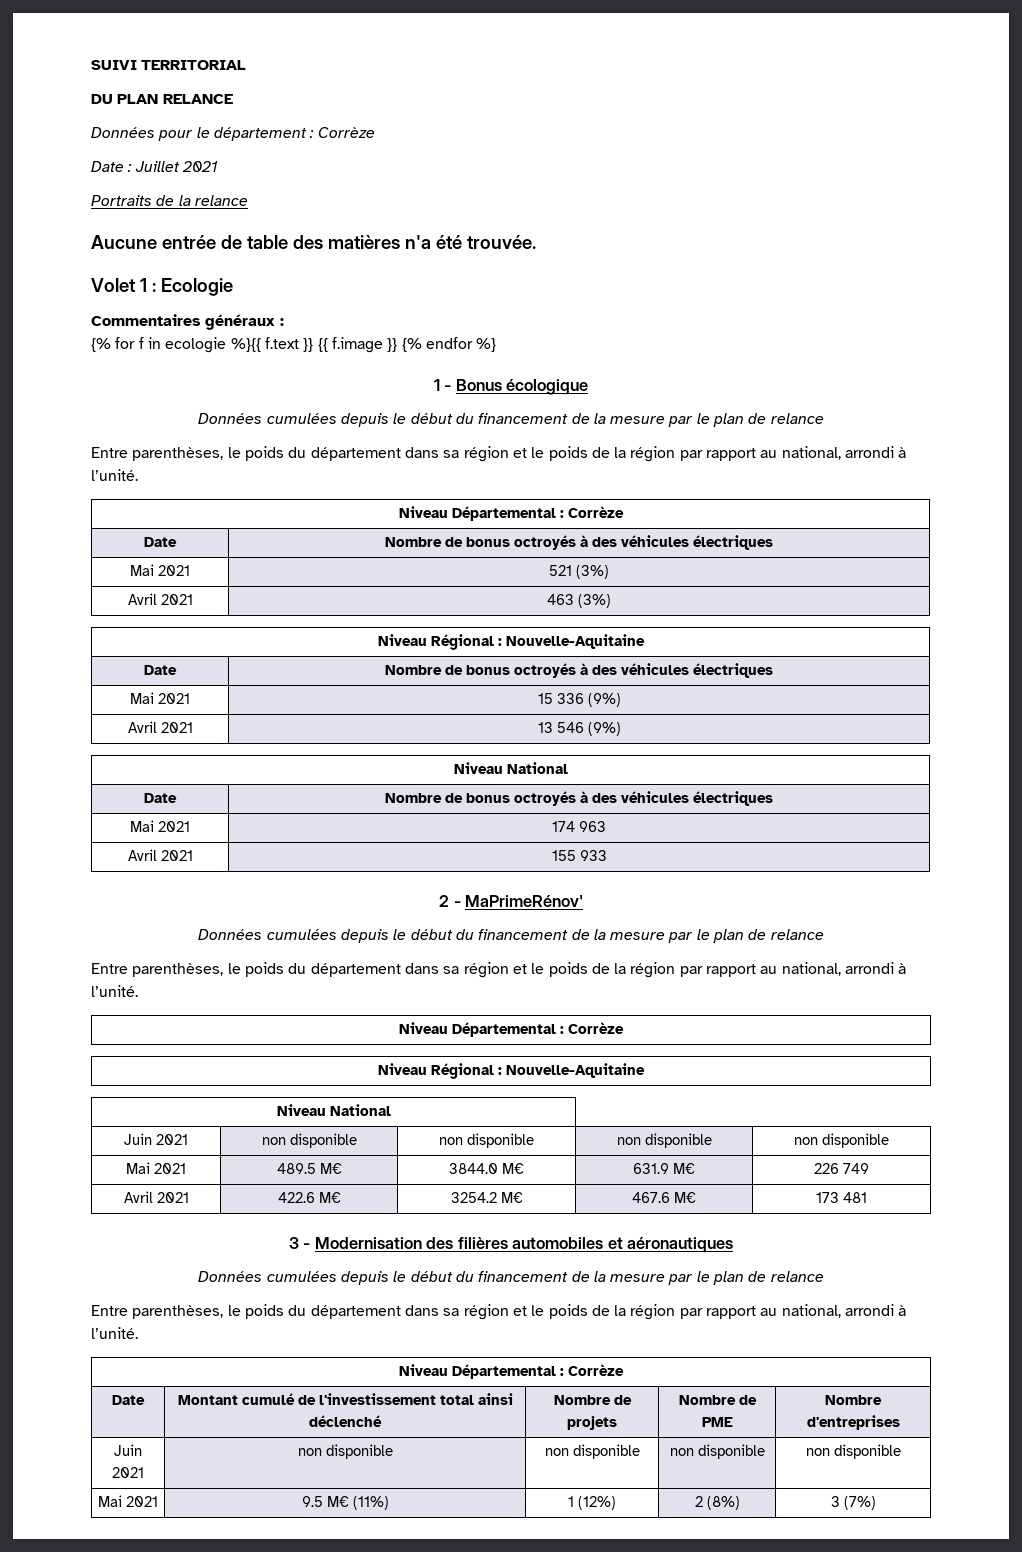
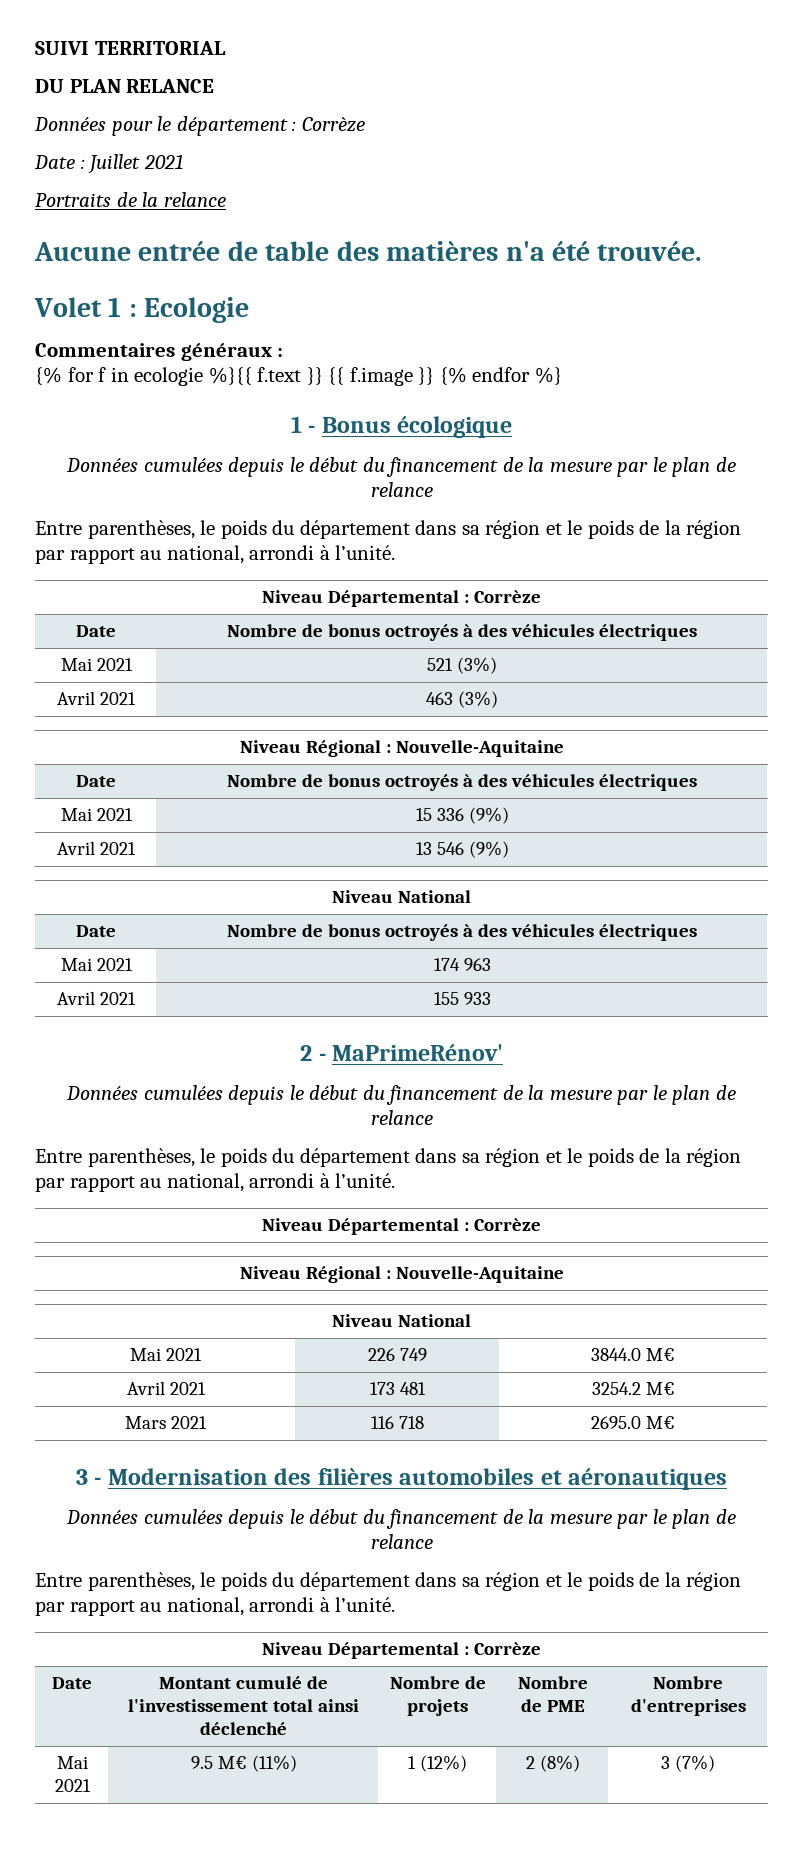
[124,1133,188,1145] [261,1133,357,1148] [439,1133,534,1148] [616,1133,712,1148] [794,1133,889,1148] [126,1162,186,1174] [276,1163,342,1174] // Juin 2021 | non disponible | non disponible | non disponible | non disponible // Mai 2021 | 489.5 M€ -> [130,1348,202,1361] [368,1348,427,1361] // Mai 2021 | 226 749
[633,1163,695,1174] [814,1163,869,1174] [123,1191,189,1203] [277,1192,341,1203] | 631.9 M€ | 226 749 // Avril 2021 | 422.6 M€ -> [126,1381,206,1395] [370,1382,426,1395] // Avril 2021 | 173 481
[632,1192,696,1203] [816,1192,867,1203] | 467.6 M€ | 173 481 -> [125,1416,207,1429] [371,1416,424,1429] [591,1416,675,1429] // Mars 2021 | 116 718 | 2695.0 M€
[114,1444,142,1456] [112,1467,144,1478] [297,1444,393,1459] [544,1444,640,1459] [669,1444,765,1459] [805,1444,901,1459] // Juin 2021 | non disponible | non disponible | non disponible | non disponible -> (746, 1707) none

